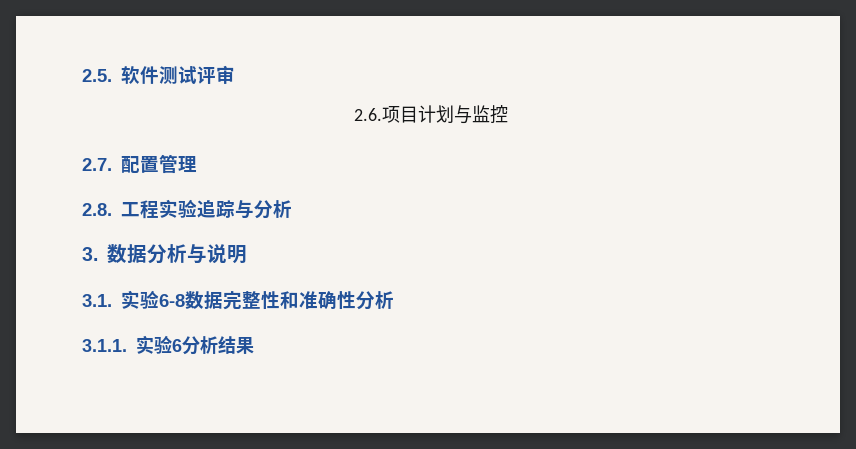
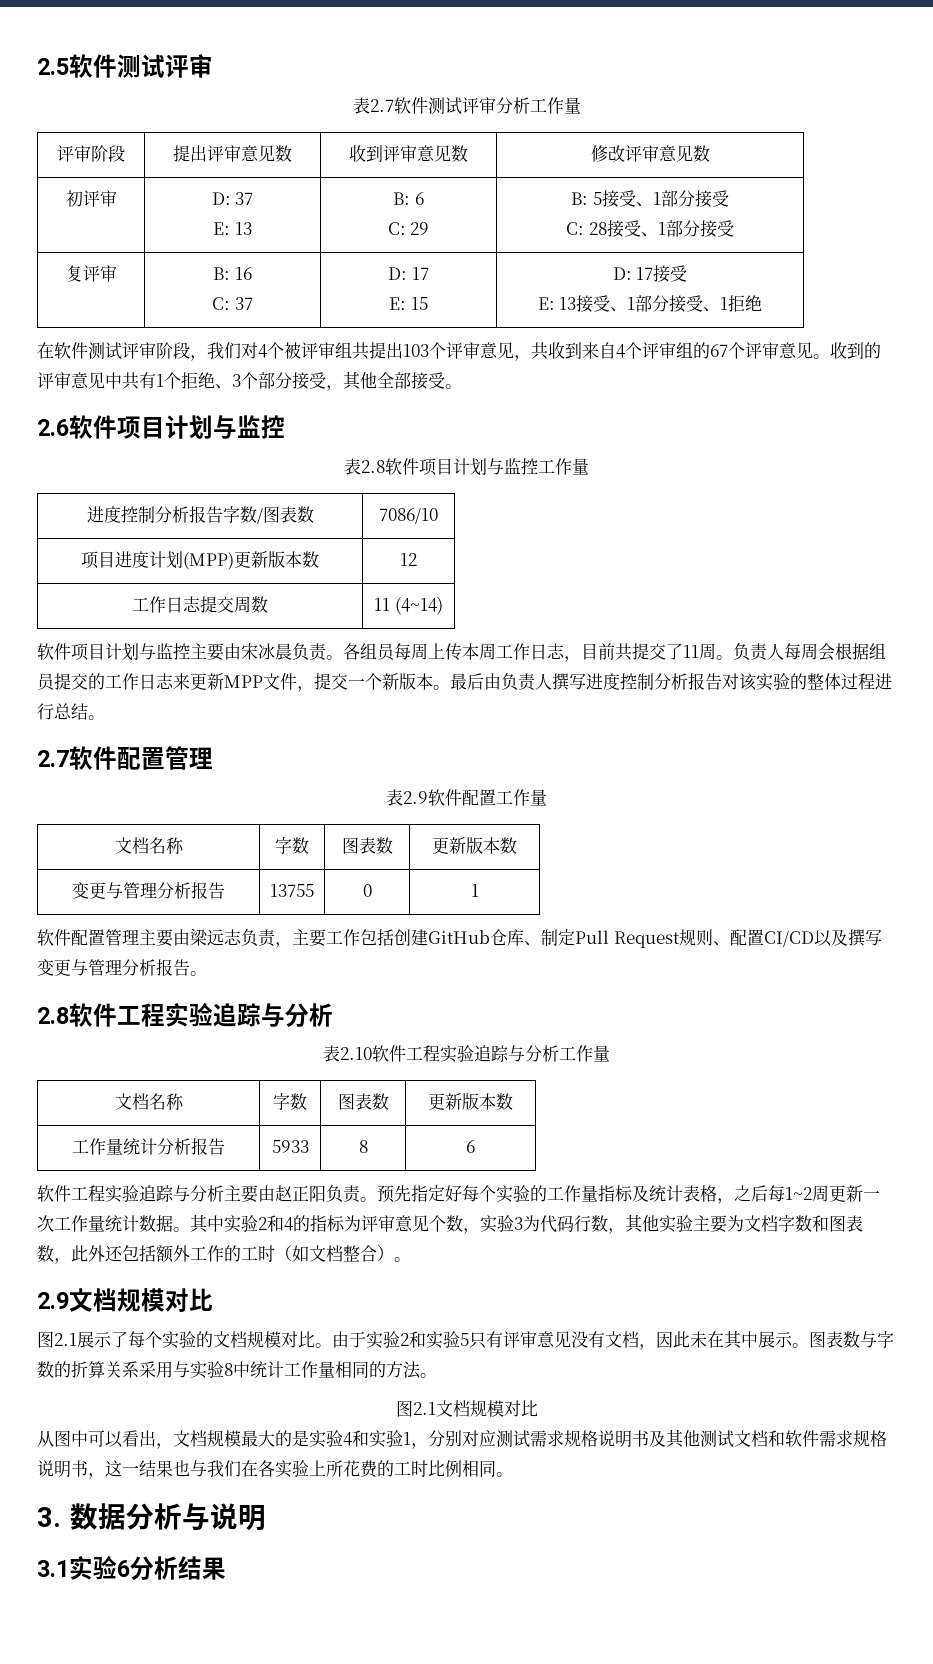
[82,69,112,82] 2.5. -> [37,58,69,75] 2.5
[353,105,508,124] [82,154,197,174] [82,199,292,219] 2.6.项目计划与监控 // 2.7.配置管理 // 2.8.工程实验追踪与分析 -> [352,97,581,115] [57,145,125,162] [173,145,292,162] [349,145,468,162] [590,145,710,162] [65,190,117,207] [211,192,254,205] [213,222,252,235] [393,192,424,205] [387,222,430,235] [571,190,729,208] [566,220,734,238] [65,265,117,282] [213,267,252,280] [212,297,253,310] [388,267,429,280] [389,297,428,310] [612,265,688,283] [537,295,763,313] [37,342,881,361] [37,371,462,391] [37,415,285,439] [344,458,589,476] [86,506,314,524] [379,507,438,524] [80,551,319,570] [400,553,417,566] [132,596,268,613] [374,597,443,615] [37,643,886,662] [37,673,892,692] [37,703,105,720] [37,746,213,770] [386,789,547,806] [114,837,184,854] [275,837,309,854] [341,837,393,854] [432,837,517,854] [72,882,225,899] [270,884,314,897] [362,884,372,897] [470,884,479,897] [37,928,882,948] [37,959,207,976] [37,1002,333,1027] [323,1045,610,1063] [114,1093,184,1110] [273,1093,307,1110] [337,1093,389,1110] [428,1093,513,1110] [72,1138,225,1155] [271,1140,309,1153] [358,1140,368,1153] [466,1140,475,1153] [37,1185,880,1204] [37,1214,863,1234] [37,1245,411,1264] [37,1288,213,1312] [37,1330,894,1350] [37,1361,437,1379] [395,1400,538,1417] [37,1429,887,1449] [37,1460,513,1479] 表2.7软件测试评审分析工作量 // 评审阶段 | 提出评审意见数 | 收到评审意见数 | 修改评审意见数 // 初评审 | D: 37 // E: 13 | B: 6 // C: 29 | B: 5接受、1部分接受 // C: 28接受、1部分接受 // 复评审 | B: 16 // C: 37 | D: 17 // E: 15 | D: 17接受 // E: 13接受、1部分接受、1拒绝 // 在软件测试评审阶段，我们对4个被评审组共提出103个评审意见，共收到来自4个评审组的67个评审意见。收到的评审意见中共有1个拒绝、3个部分接受，其他全部接受。 // 2.6软件项目计划与监控 // 表2.8软件项目计划与监控工作量 // 进度控制分析报告字数/图表数 | 7086/10 // 项目进度计划(MPP)更新版本数 | 12 // 工作日志提交周数 | 11 (4~14) // 软件项目计划与监控主要由宋冰晨负责。各组员每周上传本周工作日志，目前共提交了11周。负责人每周会根据组员提交的工作日志来更新MPP文件，提交一个新版本。最后由负责人撰写进度控制分析报告对该实验的整体过程进行总结。 // 2.7软件配置管理 // 表2.9软件配置工作量 // 文档名称 | 字数 | 图表数 | 更新版本数 // 变更与管理分析报告 | 13755 | 0 | 1 // 软件配置管理主要由梁远志负责，主要工作包括创建GitHub仓库、制定Pull Request规则、配置CI/CD以及撰写变更与管理分析报告。 // 2.8软件工程实验追踪与分析 // 表2.10软件工程实验追踪与分析工作量 // 文档名称 | 字数 | 图表数 | 更新版本数 // 工作量统计分析报告 | 5933 | 8 | 6 // 软件工程实验追踪与分析主要由赵正阳负责。预先指定好每个实验的工作量指标及统计表格，之后每1~2周更新一次工作量统计数据。其中实验2和4的指标为评审意见个数，实验3为代码行数，其他实验主要为文档字数和图表数，此外还包括额外工作的工时（如文档整合）。 // 2.9文档规模对比 // 图2.1展示了每个实验的文档规模对比。由于实验2和实验5只有评审意见没有文档，因此未在其中展示。图表数与字数的折算关系采用与实验8中统计工作量相同的方法。 // 图2.1文档规模对比 // 从图中可以看出，文档规模最大的是实验4和实验1，分别对应测试需求规格说明书及其他测试文档和软件需求规格说明书，这一结果也与我们在各实验上所花费的工时比例相同。
[82,290,394,310] [82,339,127,352] 3.1.实验6-8数据完整性和准确性分析 // 3.1.1. -> [37,1560,69,1577] 3.1

